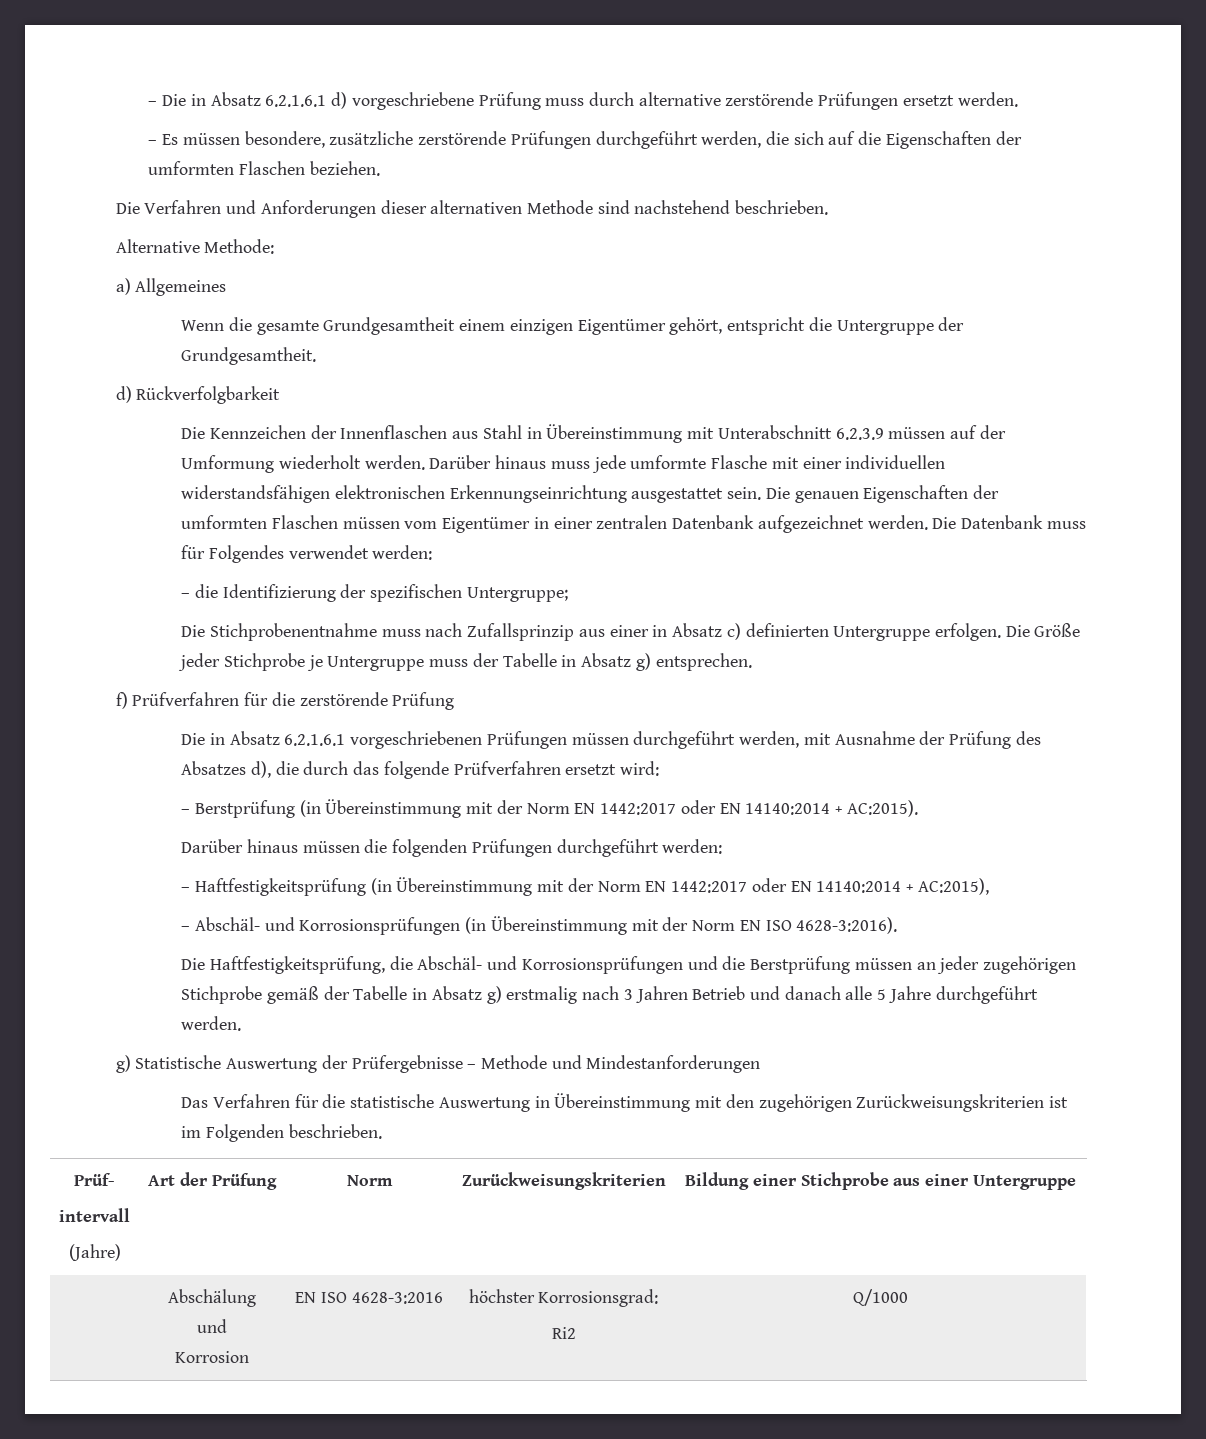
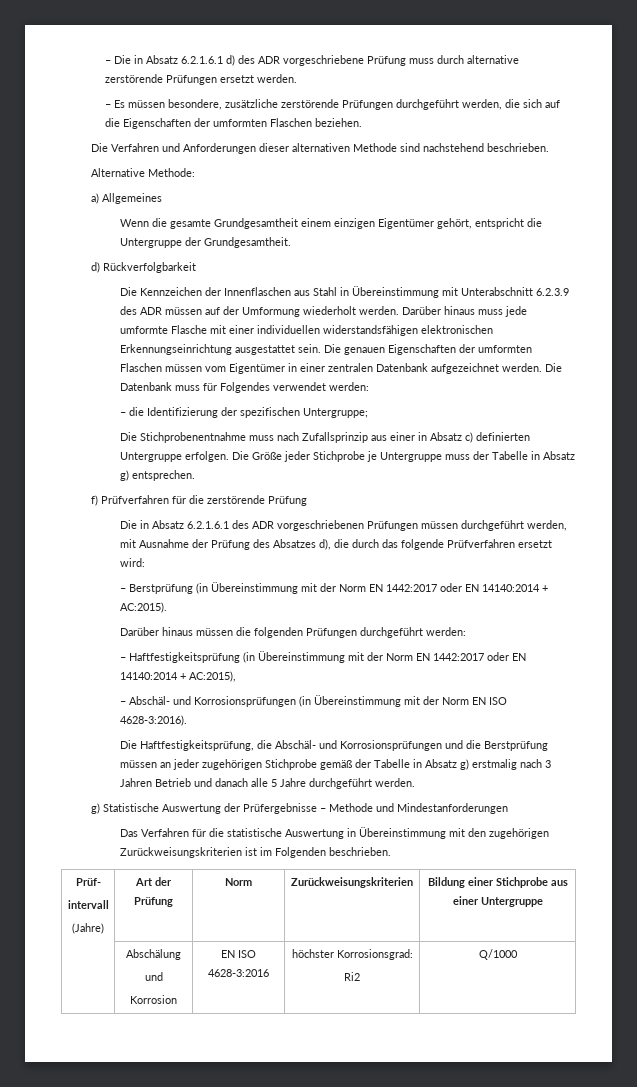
(348, 100) none -> [238,55,281,64] des ADR
(884, 434) none -> [120,306,163,315] des ADR
(346, 740) none -> [232,520,275,529] des ADR

